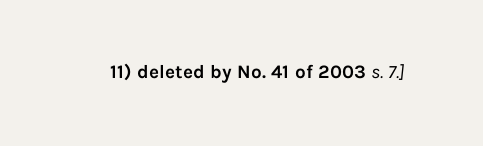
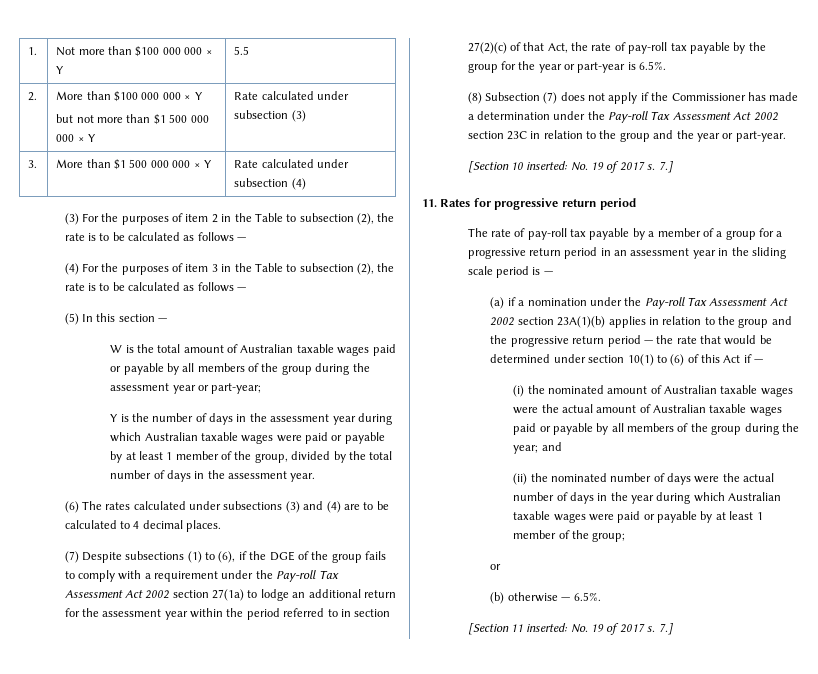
[109,63,366,83] 11) deleted by No. 41 of 2003 -> [28,47,38,55] [56,46,213,57] [56,66,65,74] [234,46,250,55] [28,92,38,101] [56,91,203,102] [56,114,209,125] [56,134,97,142] [234,91,350,100] [234,110,306,122] [28,160,38,168] [56,159,212,170] [234,159,350,168] [234,178,306,190] [64,213,395,225] [64,232,247,242] [64,263,395,275] [64,282,247,292] [64,313,168,325] [110,344,396,356] [110,363,370,375] [110,383,262,394] [110,413,392,425] [110,432,385,444] [110,451,393,463] [110,470,316,482] [64,501,389,513] [64,520,222,532] [64,551,387,563] [64,570,339,582] [64,589,396,601] [64,608,391,620] [467,42,766,54] [467,61,667,73] [467,92,799,104] [467,111,778,123] [467,130,786,142] [467,161,673,173] [422,198,636,210] [467,228,783,240] [467,247,786,259] [467,266,553,278] [490,297,788,309] [490,316,792,328] [490,335,772,347] [490,354,764,366] [513,385,793,397] [513,404,782,416] [513,423,799,435] [513,442,562,454] [513,473,775,485] [513,492,782,504] [513,511,763,523] [513,530,626,542] [490,564,502,570] [490,592,601,604] [467,623,645,635] 1. | Not more than $100 000 000 × Y | 5.5 // 2. | More than $100 000 000 × Y // but not more than $1 500 000 000 × Y | Rate calculated under subsection (3) // 3. | More than $1 500 000 000 × Y | Rate calculated under subsection (4) // (3) For the purposes of item 2 in the Table to subsection (2), the rate is to be calculated as follows — // (4) For the purposes of item 3 in the Table to subsection (2), the rate is to be calculated as follows — // (5) In this section — // W is the total amount of Australian taxable wages paid or payable by all members of the group during the assessment year or part-year; // Y is the number of days in the assessment year during which Australian taxable wages were paid or payable by at least 1 member of the group, divided by the total number of days in the assessment year. // (6) The rates calculated under subsections (3) and (4) are to be calculated to 4 decimal places. // (7) Despite subsections (1) to (6), if the DGE of the group fails to comply with a requirement under the Pay-roll Tax Assessment Act 2002 section 27(1a) to lodge an additional return for the assessment year within the period referred to in section 27(2)(c) of that Act, the rate of pay-roll tax payable by the group for the year or part-year is 6.5%. // (8) Subsection (7) does not apply if the Commissioner has made a determination under the Pay-roll Tax Assessment Act 2002 section 23C in relation to the group and the year or part-year. // [Section 10 inserted: No. 19 of 2017 s. 7.] // 11. Rates for progressive return period // The rate of pay-roll tax payable by a member of a group for a progressive return period in an assessment year in the sliding scale period is — // (a) if a nomination under the Pay-roll Tax Assessment Act 2002 section 23A(1)(b) applies in relation to the group and the progressive return period — the rate that would be determined under section 10(1) to (6) of this Act if — // (i) the nominated amount of Australian taxable wages were the actual amount of Australian taxable wages paid or payable by all members of the group during the year; and // (ii) the nominated number of days were the actual number of days in the year during which Australian taxable wages were paid or payable by at least 1 member of the group; // or // (b) otherwise — 6.5%. // [Section 11 inserted: No. 19 of 2017

